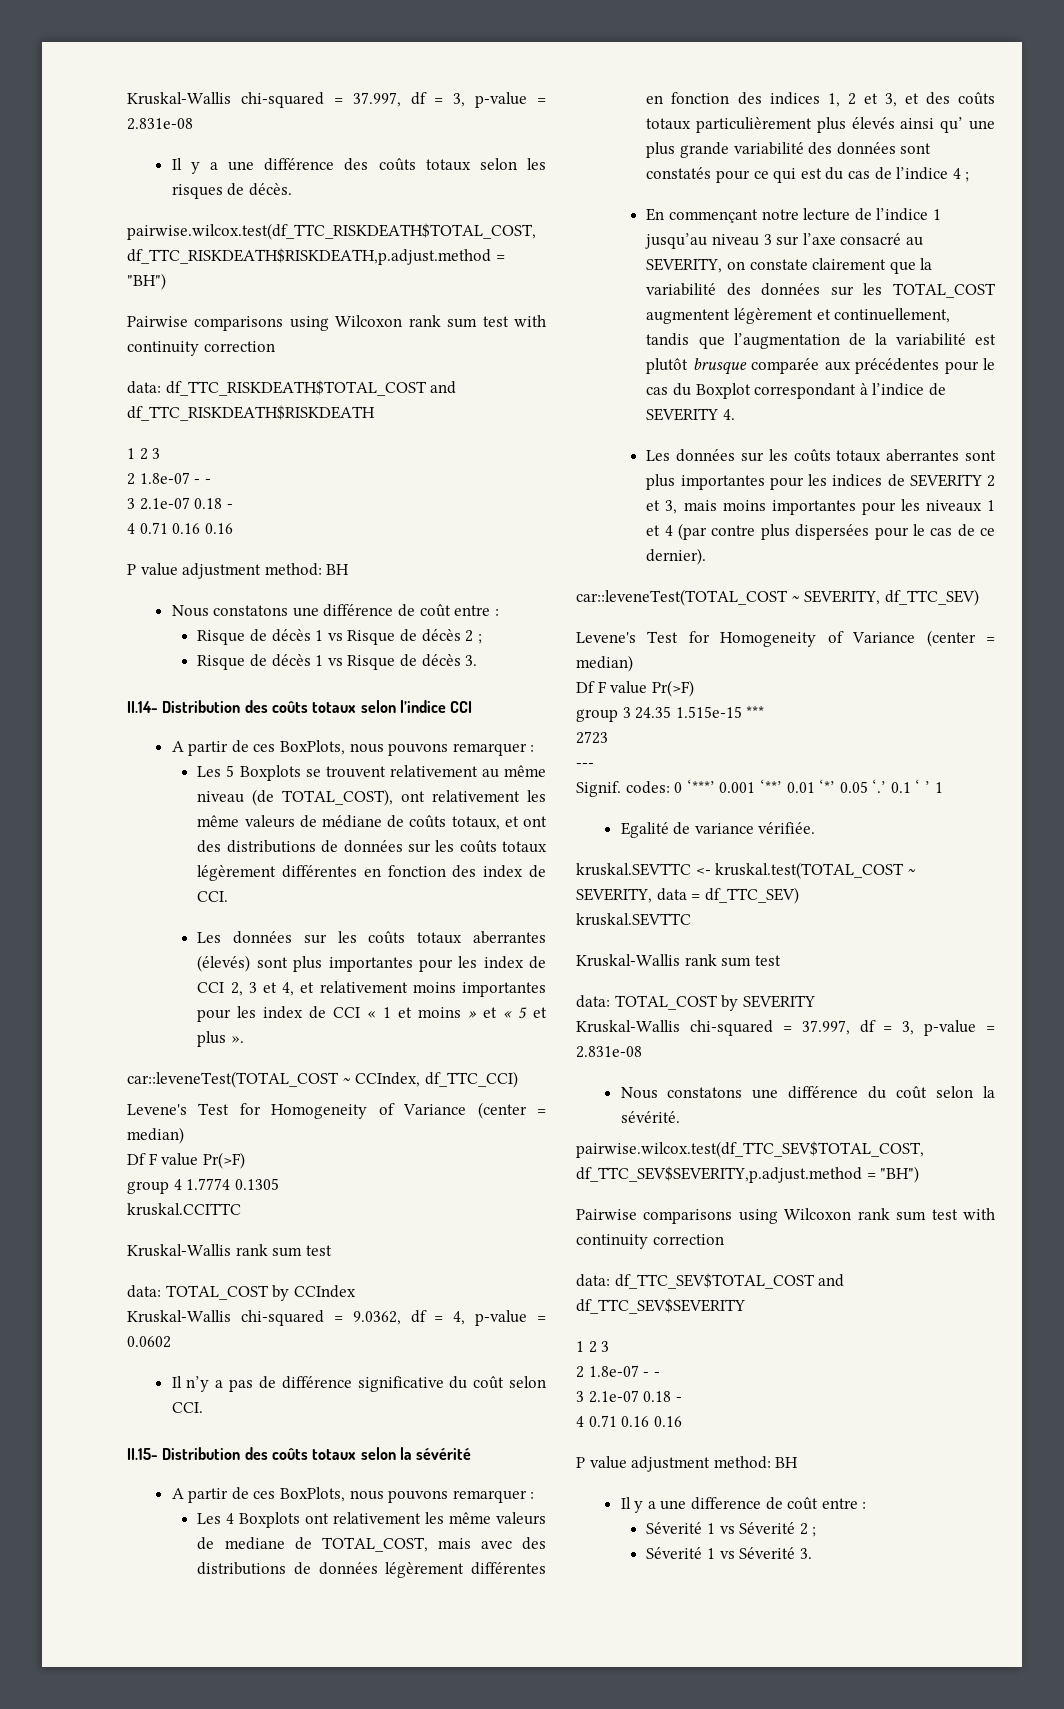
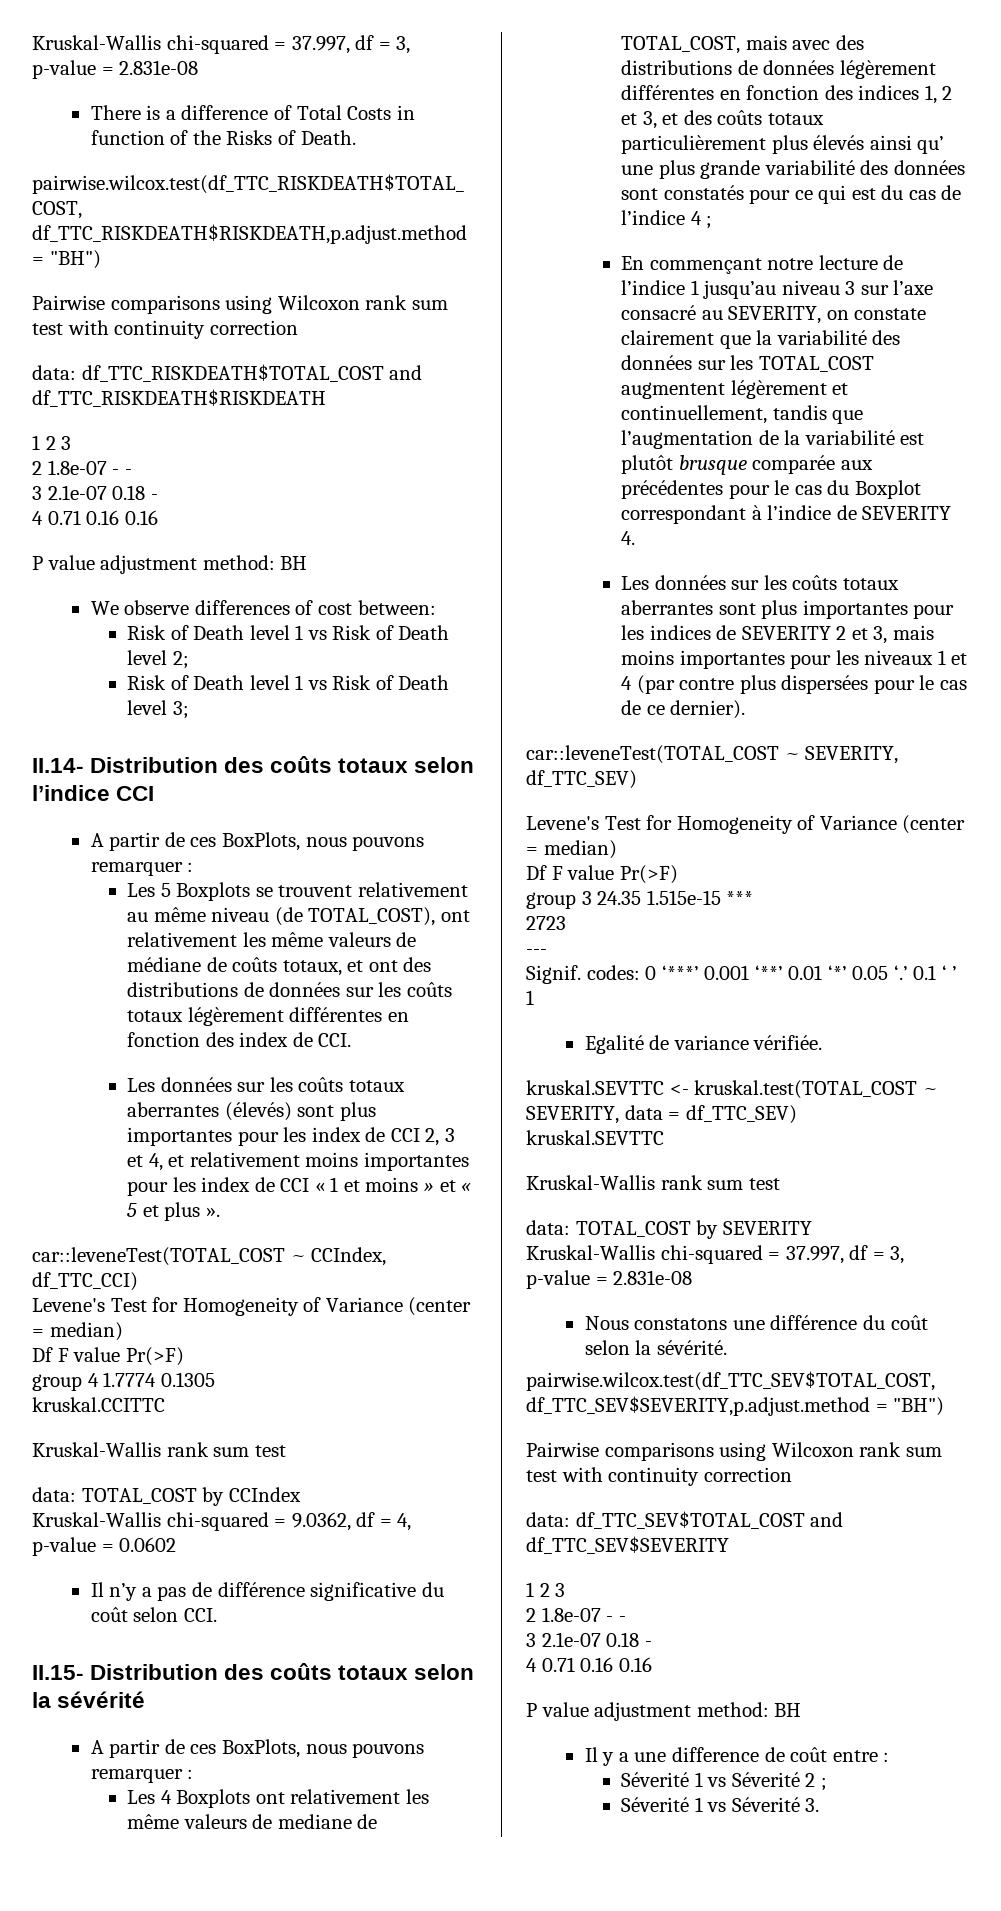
[171,158,546,174] [171,183,292,199] Il y a une différence des coûts totaux selon les risques de décès. -> [90,105,415,120] [90,130,356,145] There is a difference of Total Costs in function of the Risks of Death.
[171,604,499,617] [197,629,482,645] [197,654,478,670] Nous constatons une différence de coût entre : // Risque de décès 1 vs Risque de décès 2 ; // Risque de décès 1 vs Risque de décès 3. -> [90,600,436,615] [127,625,450,640] [127,650,189,669] [127,675,450,690] [127,700,189,719] We observe differences of cost between: // Risk of Death level 1 vs Risk of Death level 2; // Risk of Death level 1 vs Risk of Death level 3;

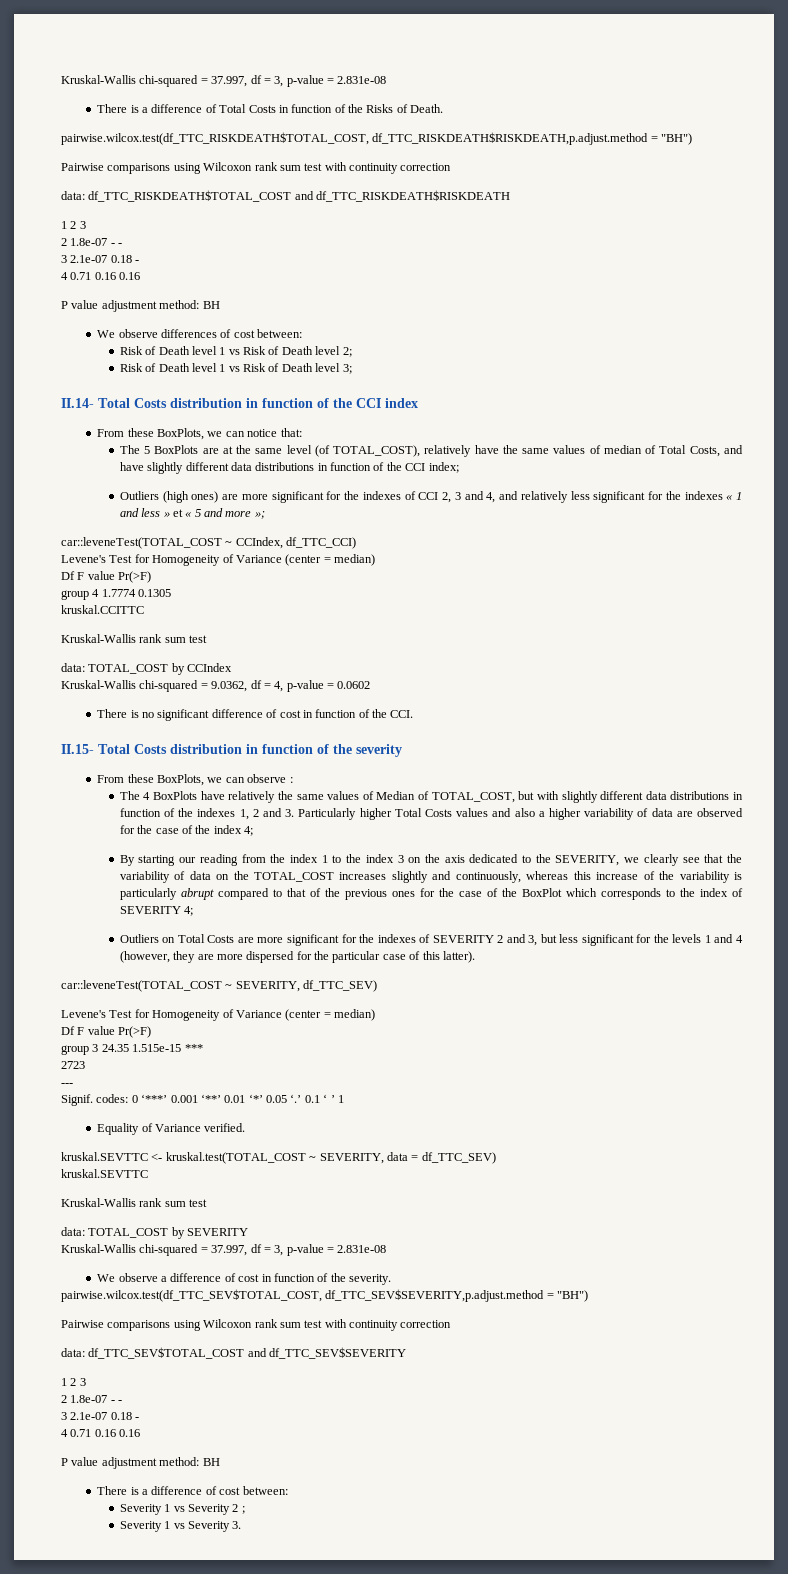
[90,756,475,773] [32,785,155,801] [90,832,425,851] [90,862,194,876] [127,882,468,901] [127,907,470,926] [127,932,417,947] [127,957,432,976] [127,982,452,997] [127,1007,409,1026] [127,1032,352,1047] [127,1077,405,1092] [127,1102,376,1121] [127,1127,455,1146] [127,1152,469,1171] [127,1177,419,1196] Distribution des coûts totaux selon l’indice CCI // A partir de ces BoxPlots, nous pouvons remarquer : // Les 5 Boxplots se trouvent relativement au même niveau (de TOTAL_COST), ont relativement les même valeurs de médiane de coûts totaux, et ont des distributions de données sur les coûts totaux légèrement différentes en fonction des index de CCI. // Les données sur les coûts totaux aberrantes (élevés) sont plus importantes pour les index de CCI 2, 3 et 4, et relativement moins importantes pour les index de CCI « 1 et moins -> [98,398,418,408] [97,428,302,440] [119,445,743,457] [119,462,459,474] [119,491,742,503] [119,508,161,517] Total Costs distribution in function of the CCI index // From these BoxPlots, we can notice that: // The 5 BoxPlots are at the same level (of TOTAL_COST), relatively have the same values of median of Total Costs, and have slightly different data distributions in function of the CCI index; // Outliers (high ones) are more significant for the indexes of CCI 2, 3 and 4, and relatively less significant for the indexes « 1 and less
[142,1202,220,1221] et plus ». -> [204,508,265,519] and more »;
[90,1582,444,1601] [90,1607,217,1622] [32,1663,475,1680] [32,1691,146,1708] [90,1739,425,1758] [90,1769,194,1783] [127,1789,429,1808] [127,1814,378,1829] [621,35,864,54] [621,60,936,79] [621,85,953,104] [621,110,824,129] [621,135,945,154] [621,160,965,179] [621,185,962,204] [621,210,713,229] [621,255,904,274] [621,280,934,299] [621,305,927,324] [621,330,901,349] [621,355,874,372] [621,380,849,399] [621,405,864,424] [621,430,925,449] [621,455,873,475] [621,480,921,499] [621,505,952,524] [621,531,636,545] [621,575,899,590] [621,600,955,619] [621,625,934,644] [621,650,968,669] [621,675,967,694] [621,700,746,719] Il n’y a pas de différence significative du coût selon CCI. // II.15- Distribution des coûts totaux selon la sévérité // A partir de ces BoxPlots, nous pouvons remarquer : // Les 4 Boxplots ont relativement les même valeurs de mediane de TOTAL_COST, mais avec des distributions de données légèrement différentes en fonction des indices 1, 2 et 3, et des coûts totaux particulièrement plus élevés ainsi qu’ une plus grande variabilité des données sont constatés pour ce qui est du cas de l’indice 4 ; // En commençant notre lecture de l’indice 1 jusqu’au niveau 3 sur l’axe consacré au SEVERITY, on constate clairement que la variabilité des données sur les TOTAL_COST augmentent légèrement et continuellement, tandis que l’augmentation de la variabilité est plutôt brusque comparée aux précédentes pour le cas du Boxplot correspondant à l’indice de SEVERITY 4. // Les données sur les coûts totaux aberrantes sont plus importantes pour les indices de SEVERITY 2 et 3, mais moins importantes pour les niveaux 1 et 4 (par contre plus dispersées pour le cas de ce dernier). -> [97,709,414,721] [61,744,402,757] [97,774,293,786] [119,791,743,803] [119,808,744,820] [119,825,254,836] [119,854,742,866] [119,871,742,883] [119,888,743,900] [119,906,194,916] [119,934,743,946] [119,951,475,963] There is no significant difference of cost in function of the CCI. // II.15- Total Costs distribution in function of the severity // From these BoxPlots, we can observe : // The 4 BoxPlots have relatively the same values of Median of TOTAL_COST, but with slightly different data distributions in function of the indexes 1, 2 and 3. Particularly higher Total Costs values and also a higher variability of data are observed for the case of the index 4; // By starting our reading from the index 1 to the index 3 on the axis dedicated to the SEVERITY, we clearly see that the variability of data on the TOTAL_COST increases slightly and continuously, whereas this increase of the variability is particularly abrupt compared to that of the previous ones for the case of the BoxPlot which corresponds to the index of SEVERITY 4; // Outliers on Total Costs are more significant for the indexes of SEVERITY 2 and 3, but less significant for the levels 1 and 4 (however, they are more dispersed for the particular case of this latter).
[584,1035,823,1054] Egalité de variance vérifiée. -> [97,1123,246,1135] Equality of Variance verified.
[584,1315,928,1330] [584,1340,727,1355] Nous constatons une différence du coût selon la sévérité. -> [97,1273,392,1285] We observe a difference of cost in function of the severity.
[584,1747,890,1766] [621,1772,800,1787] Il y a une difference de coût entre : // Séverité 1 vs Séverité -> [97,1486,288,1495] [119,1504,230,1515] There is a difference of cost between: // Severity 1 vs Severity
[621,1797,800,1812] Séverité 1 vs Séverité -> [119,1521,230,1532] Severity 1 vs Severity

